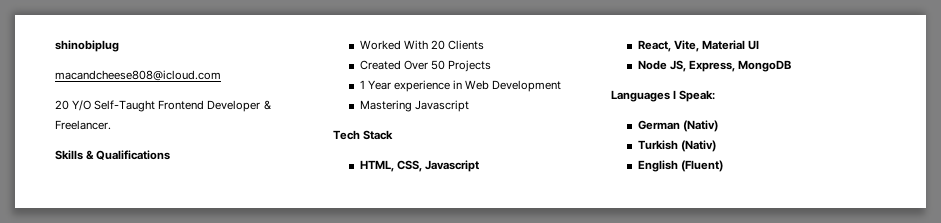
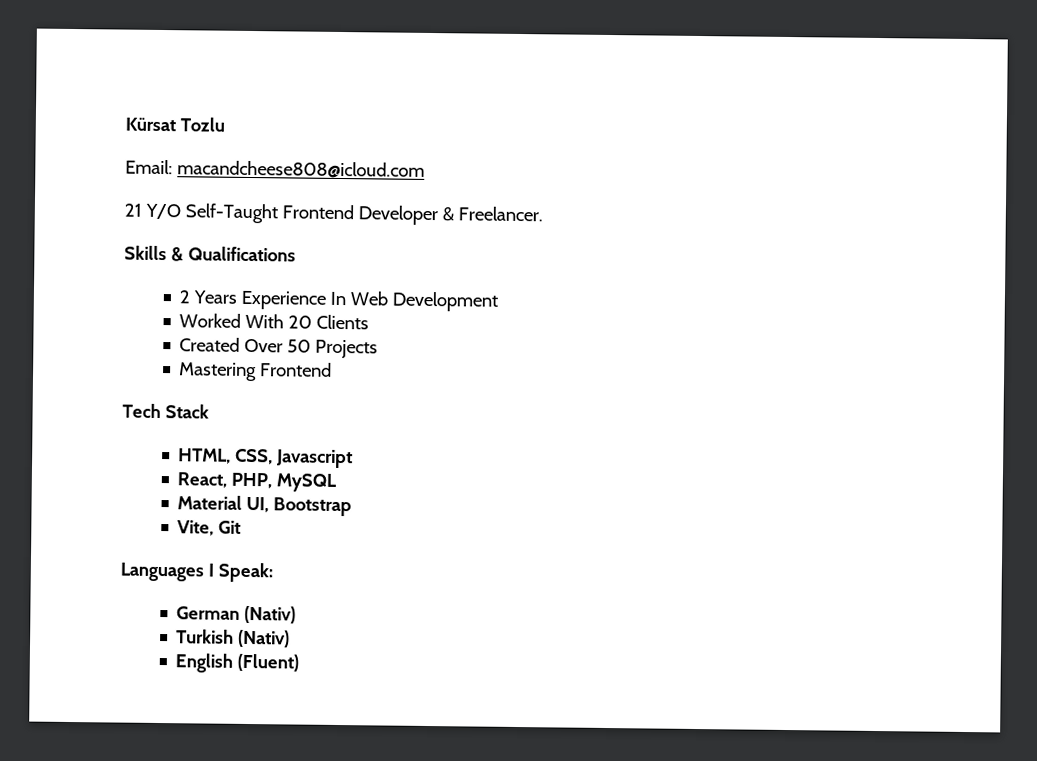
[55,40,119,52] shinobiplug // -> [125,117,225,132] [125,159,173,175] Kürsat Tozlu // Email:
[55,100,69,110] 20 -> [124,203,142,217] 21
(171, 155) none -> [179,290,499,312] // 2 Years Experience In Web Development
[359,80,562,92] // 1 Year experience in Web Development -> (379, 349) none
[414,100,469,112] Javascript -> [260,362,333,377] Frontend
[673,40,759,52] [637,60,791,72] Vite, Material UI // Node JS, Express, MongoDB -> [231,472,338,492] [177,495,353,517] [177,520,242,536] PHP, MySQL // Material UI, Bootstrap // Vite, Git

